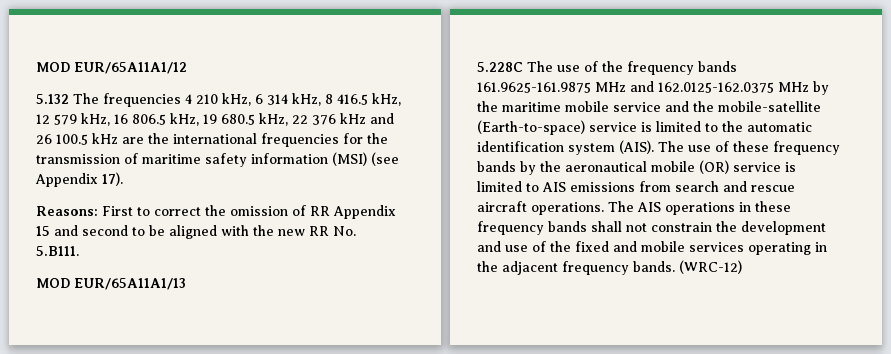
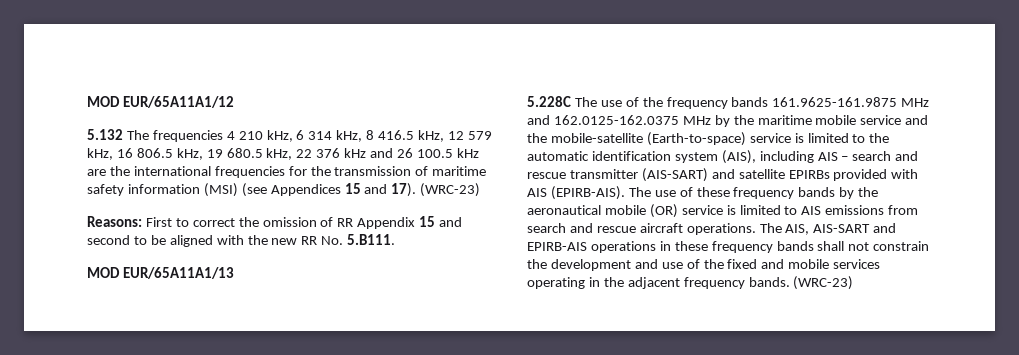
[35,173,98,187] Appendix -> [270,183,388,196] Appendices 15 and
(123, 179) none -> [420,183,481,197] (WRC-23)
[619,140,654,154] (AIS). -> [721,150,919,164] [527,168,919,182] [527,186,625,200] (AIS), including AIS – search and rescue transmitter (AIS-SART) and satellite EPIRBs provided with AIS (EPIRB-AIS).
[637,202,661,212] AIS -> [785,223,897,235] [527,242,587,251] AIS, AIS-SART and EPIRB-AIS
[679,260,742,274] (WRC-12) -> [793,276,854,290] (WRC-23)

